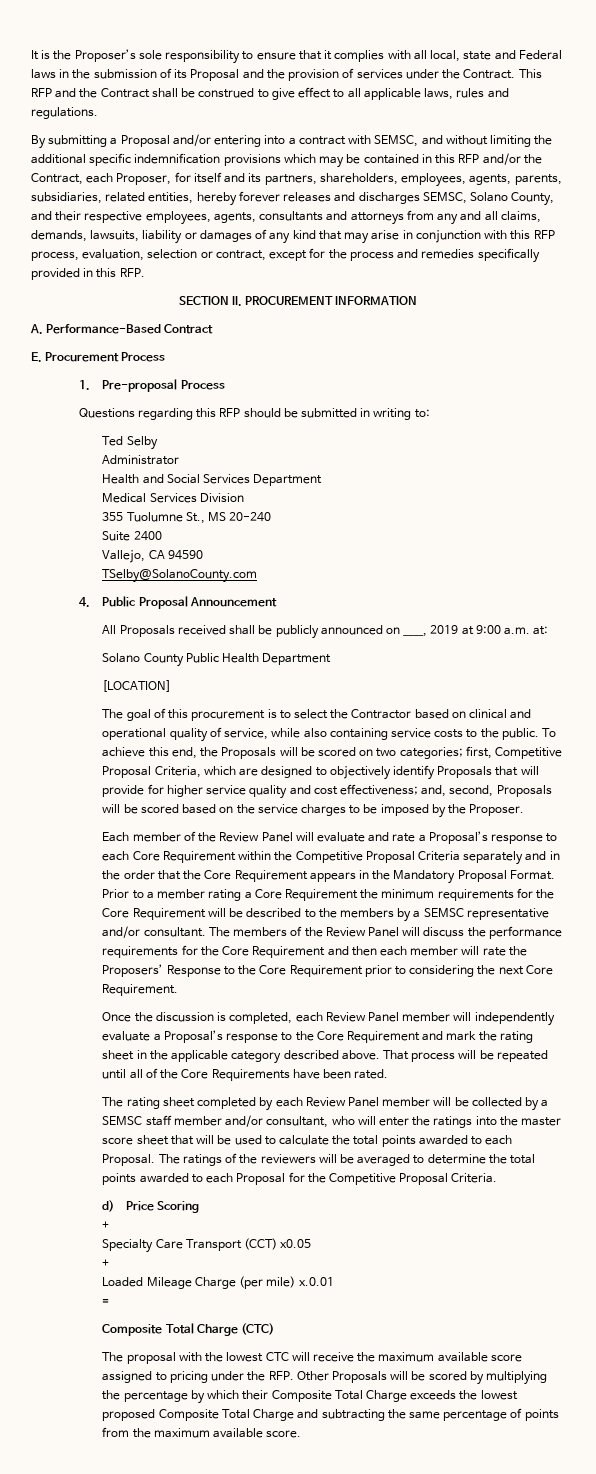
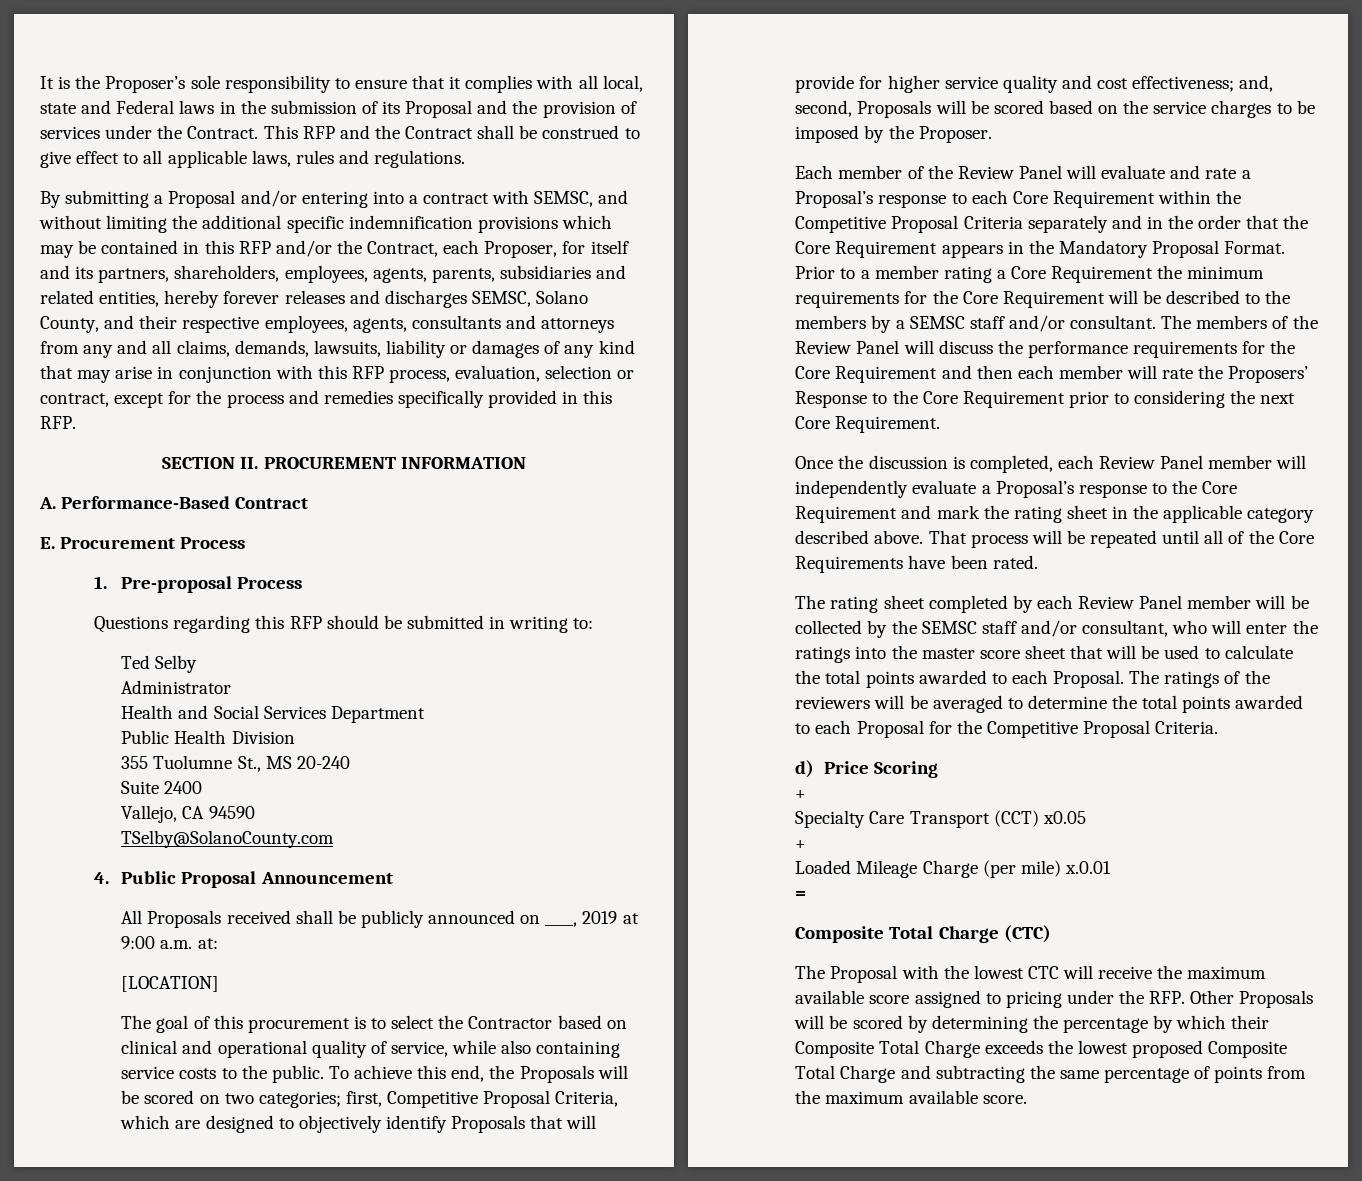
[31,192,102,204] subsidiaries, -> [499,265,627,279] subsidiaries and
[102,493,197,503] Medical Services -> [121,730,227,744] Public Health
[102,653,332,667] // Solano County Public Health Department -> (218, 943) none
[466,908,549,920] representative -> [969,316,1005,329] staff
[541,1099,549,1107] [102,1115,222,1126] a SEMSC staff member -> [891,620,1017,634] the SEMSC staff
[126,1352,176,1364] proposal -> [830,965,898,983] Proposal
[486,1371,548,1385] multiplying -> [931,1015,1028,1033] determining

